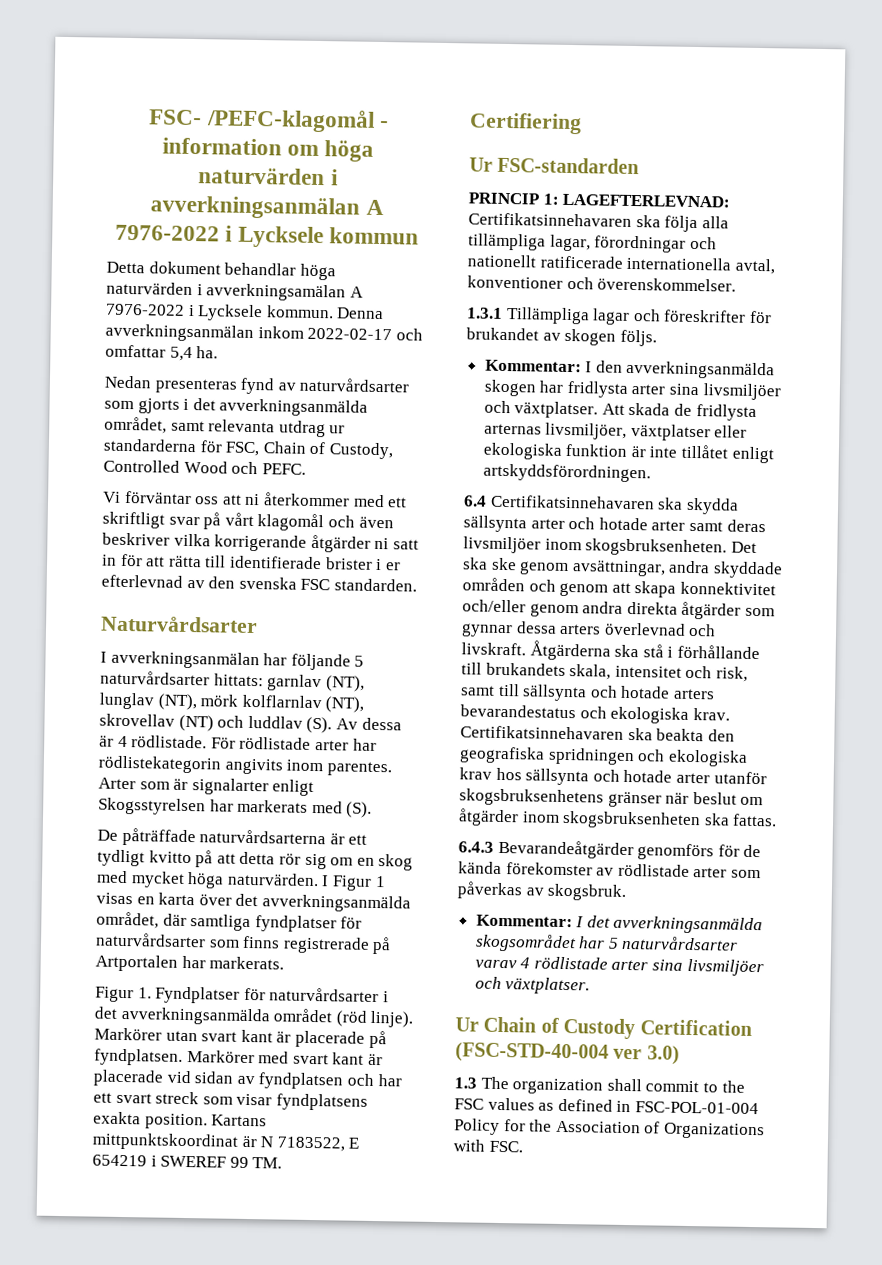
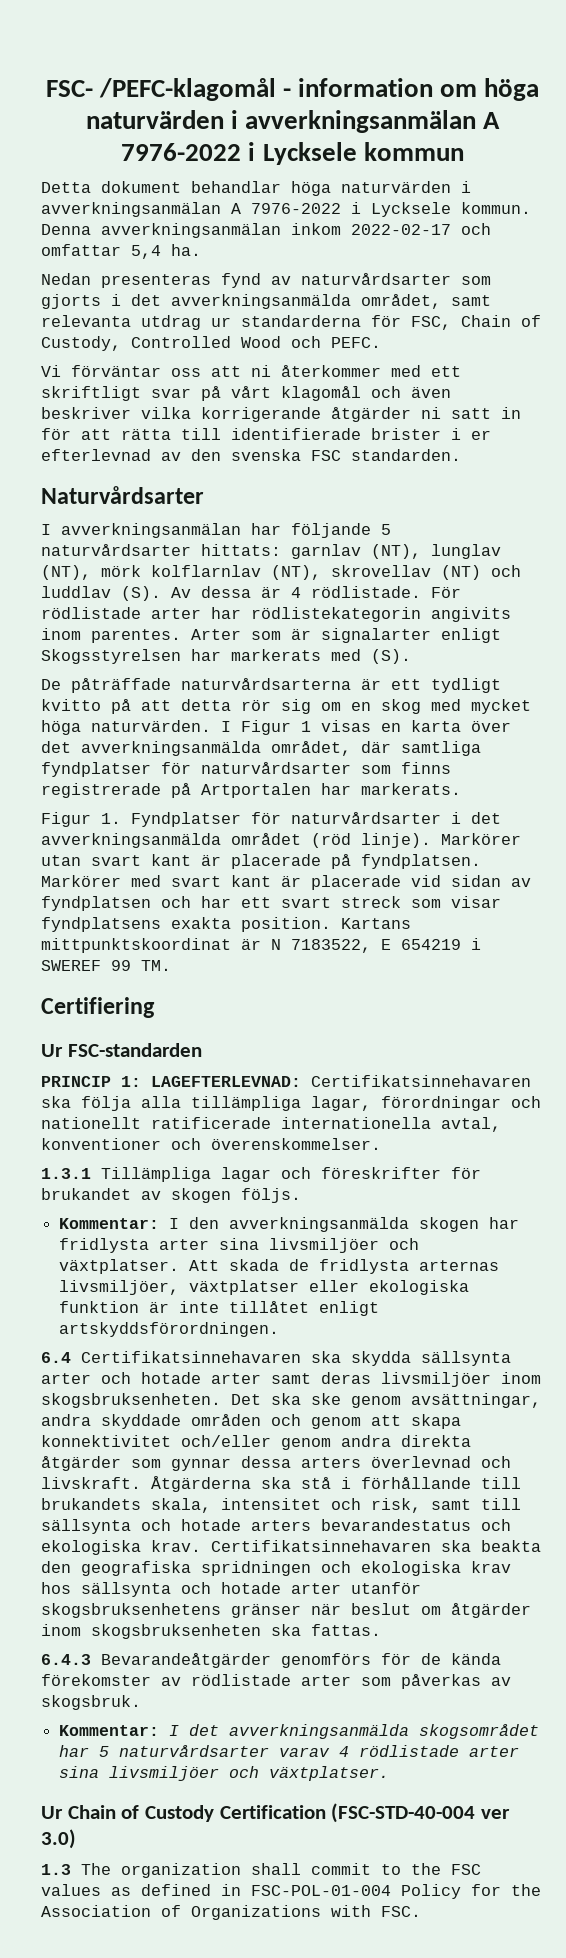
[206,283,347,302] avverkningsamälan -> [41,202,221,217] avverkningsanmälan

